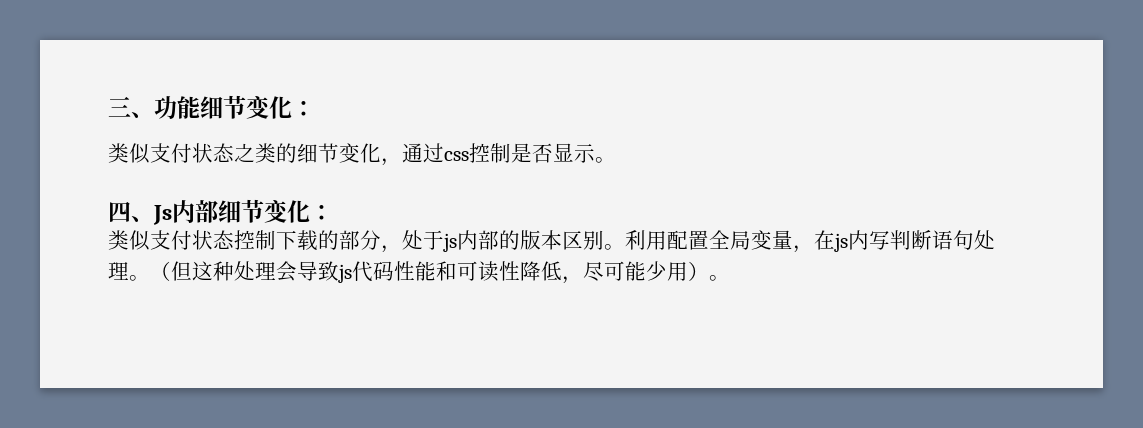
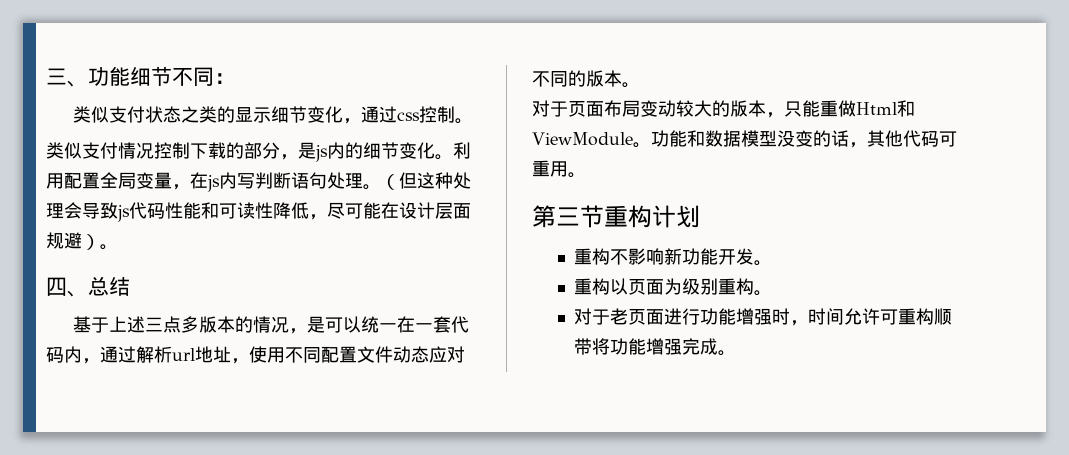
[246,95,292,119] 变化 -> [172,67,214,87] 不同
(297, 153) none -> [234,107,271,123] 显示
[511,143,616,163] [108,199,333,225] [108,230,234,251] 是否显示。 // 四、Js内部细节变化： // 类似支付状态 -> [454,118,473,124] [46,142,154,159] 。 // 类似支付情况
[402,230,604,252] 处于js内部的版本区别 -> [298,142,435,162] 是js内的细节变化
[646,261,709,281] 少用） -> [381,202,471,219] [46,232,118,250] [46,276,130,297] [72,316,469,334] [46,346,465,364] [532,70,640,88] [532,100,915,118] [532,130,957,148] [532,160,586,178] [532,205,700,228] [574,248,773,266] [574,278,773,296] [574,308,953,326] [574,338,719,355] 在设计层面规避）。 // 四、总结 // 基于上述三点多版本的情况，是可以统一在一套代码内，通过解析url地址，使用不同配置文件动态应对不同的版本。 // 对于页面布局变动较大的版本，只能重做Html和ViewModule。功能和数据模型没变的话，其他代码可重用。 // 第三节重构计划 // 重构不影响新功能开发。 // 重构以页面为级别重构。 // 对于老页面进行功能增强时，时间允许可重构顺带将功能增强完成

